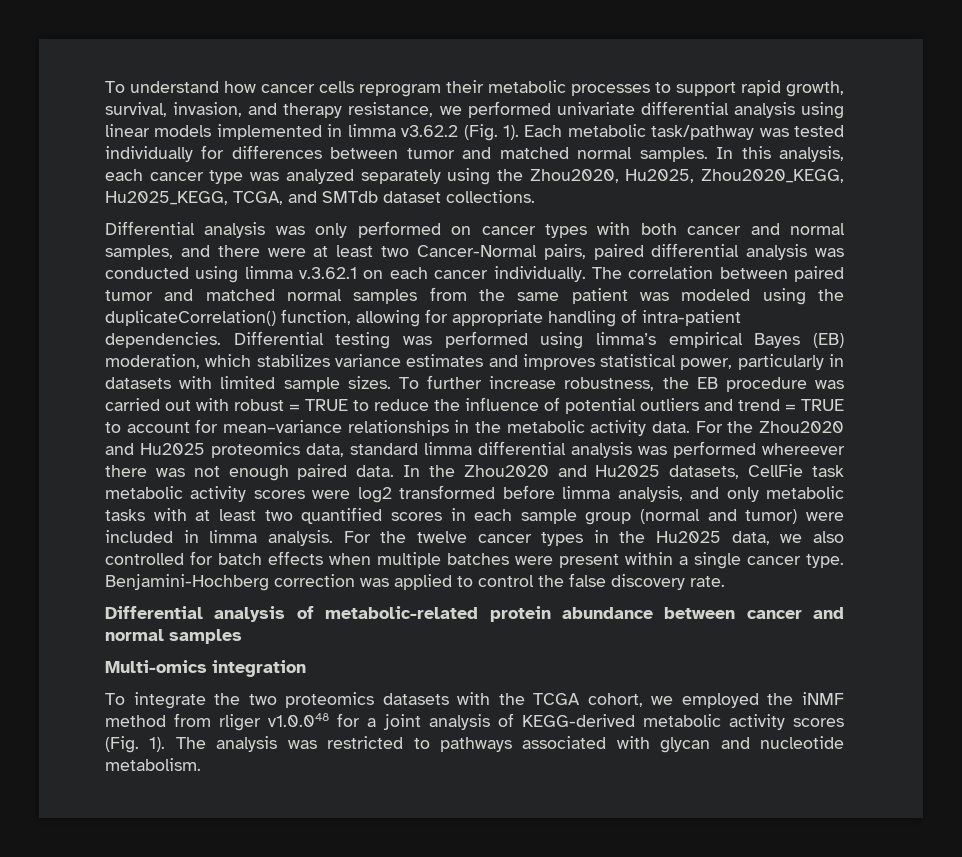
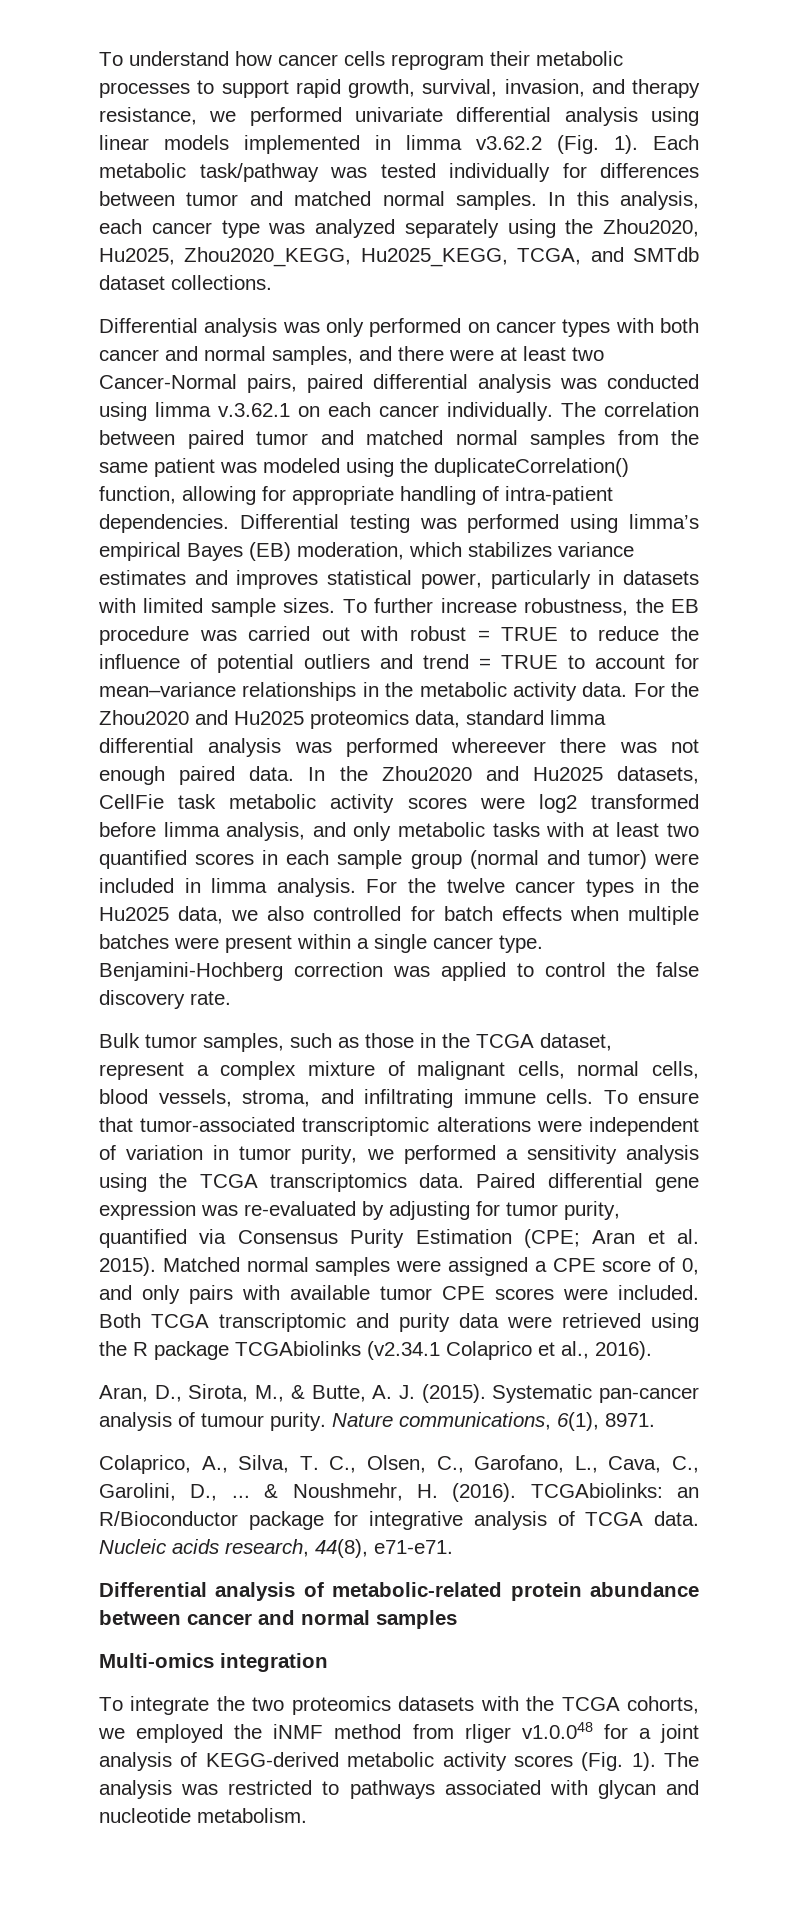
(725, 581) none -> [99,1033,612,1052] [99,1061,699,1080] [99,1089,699,1108] [99,1117,699,1136] [99,1145,699,1164] [99,1173,699,1192] [99,1201,620,1220] [99,1229,699,1248] [99,1257,699,1276] [99,1285,699,1304] [99,1313,699,1332] [99,1341,652,1360] [99,1384,699,1403] [99,1412,655,1431] [99,1455,700,1474] [99,1483,699,1502] [99,1511,699,1530] [99,1539,453,1558] // Bulk tumor samples, such as those in the TCGA dataset, represent a complex mixture of malignant cells, normal cells, blood vessels, stroma, and infiltrating immune cells. To ensure that tumor-associated transcriptomic alterations were independent of variation in tumor purity, we performed a sensitivity analysis using the TCGA transcriptomics data. Paired differential gene expression was re-evaluated by adjusting for tumor purity, quantified via Consensus Purity Estimation (CPE; Aran et al. 2015). Matched normal samples were assigned a CPE score of 0, and only pairs with available tumor CPE scores were included. Both TCGA transcriptomic and purity data were retrieved using the R package TCGAbiolinks (v2.34.1 Colaprico et al., 2016). // Aran, D., Sirota, M., & Butte, A. J. (2015). Systematic pan-cancer analysis of tumour purity. Nature communications, 6(1), 8971. // Colaprico, A., Silva, T. C., Olsen, C., Garofano, L., Cava, C., Garolini, D., ... & Noushmehr, H. (2016). TCGAbiolinks: an R/Bioconductor package for integrative analysis of TCGA data. Nucleic acids research, 44(8), e71-e71.
[587,693,643,707] cohort, -> [627,1696,700,1714] cohorts,

